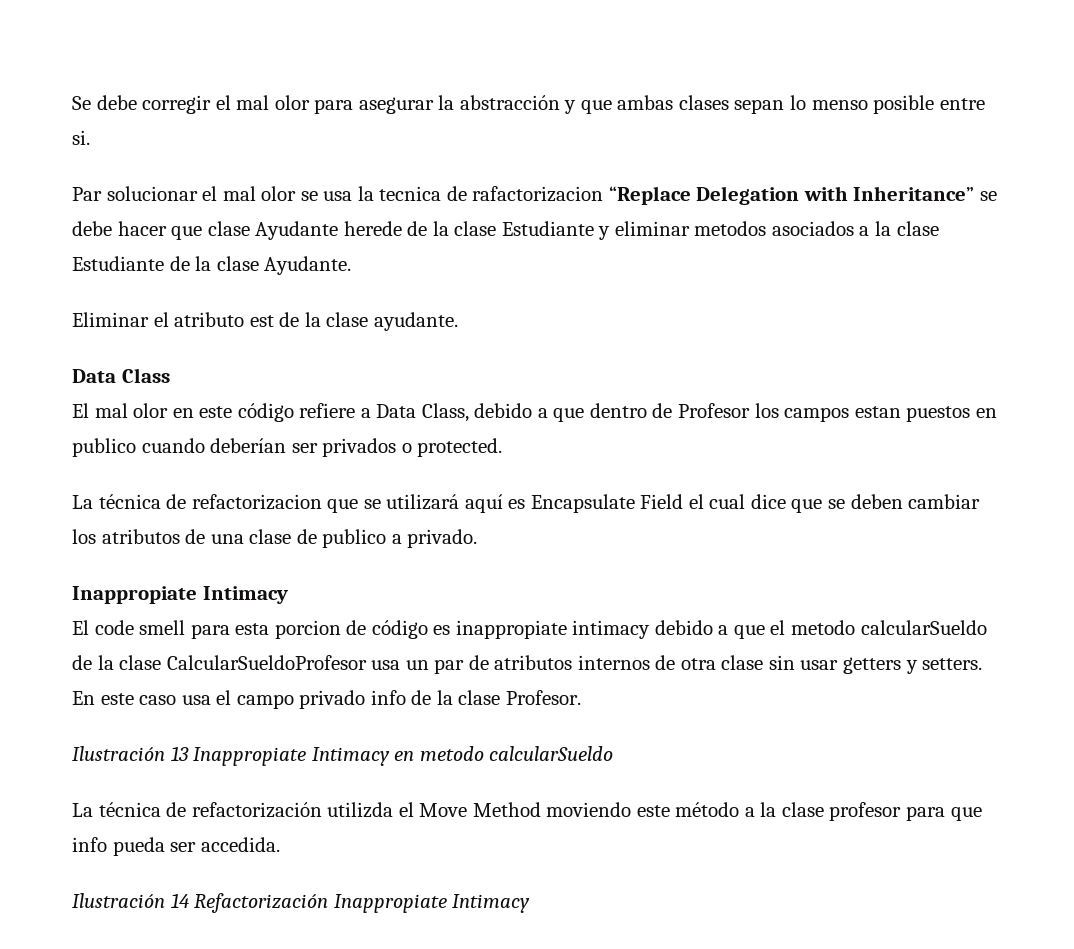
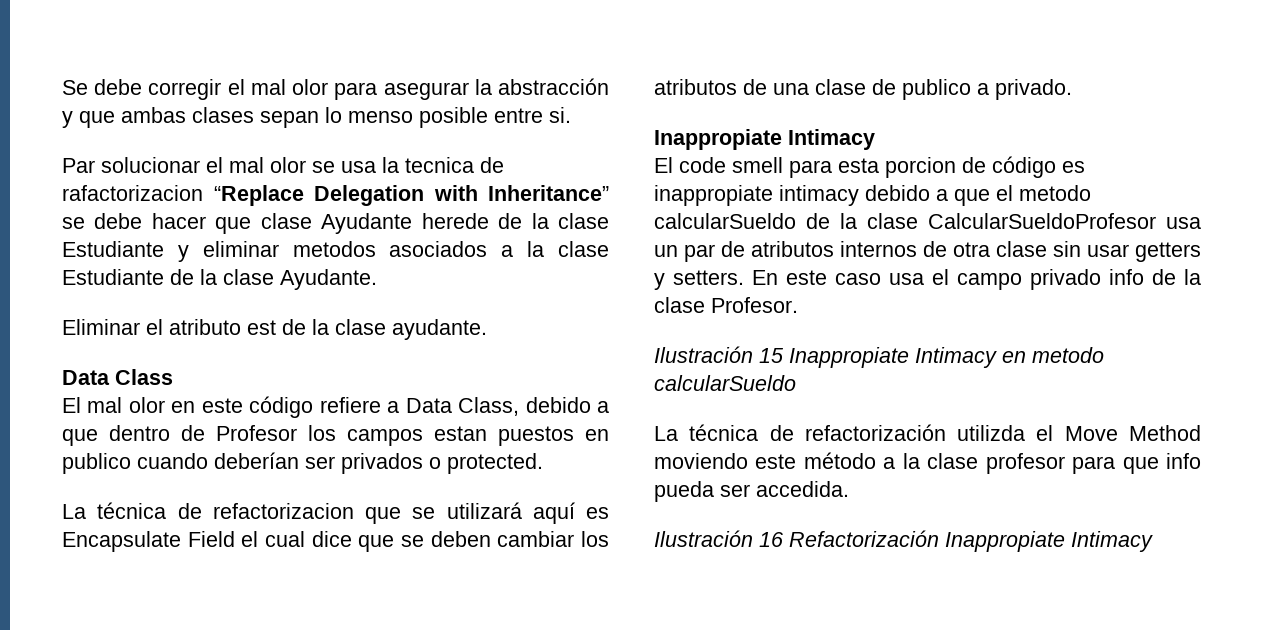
[170,746,189,761] 13 -> [759,348,784,363] 15
[170,893,189,908] 14 -> [759,532,783,547] 16

